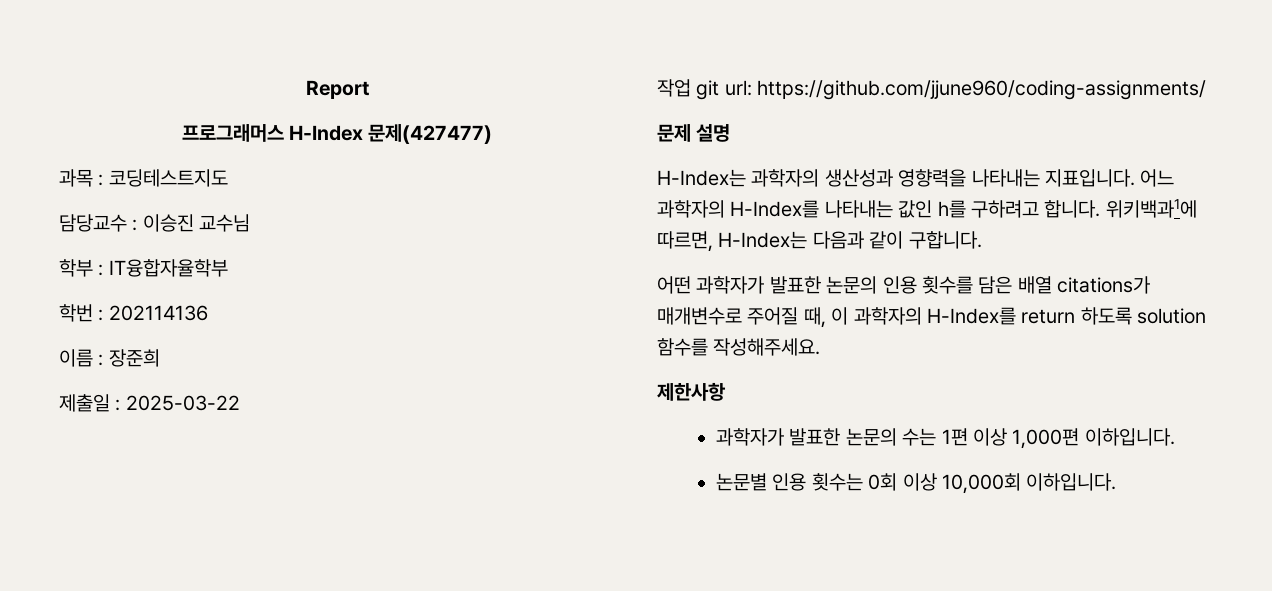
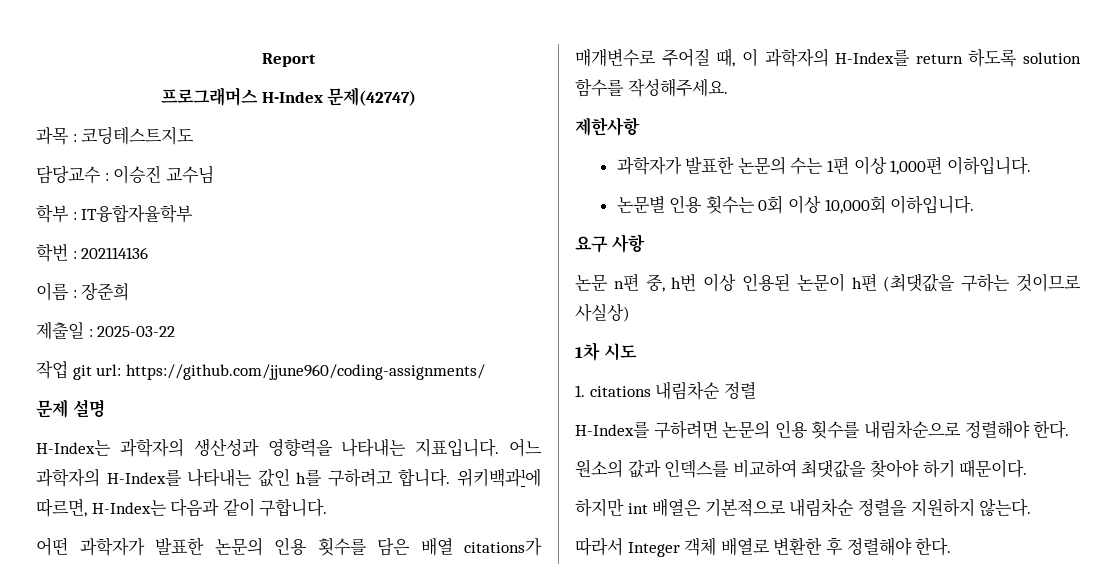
[368,124,493,144] 문제(427477) -> [327,87,417,106] 문제(42747)
(1117, 482) none -> [575,234,645,253] [575,273,1081,292] [575,303,630,322] [575,342,637,361] [575,381,756,400] [575,420,1070,439] [575,459,1028,478] [575,498,1032,517] [575,537,952,557] // 요구 사항 // 논문 n편 중, h번 이상 인용된 논문이 h편 (최댓값을 구하는 것이므로 사실상) // 1차 시도 // 1. citations 내림차순 정렬 // H-Index를 구하려면 논문의 인용 횟수를 내림차순으로 정렬해야 한다. // 원소의 값과 인덱스를 비교하여 최댓값을 찾아야 하기 때문이다. // 하지만 int 배열은 기본적으로 내림차순 정렬을 지원하지 않는다. // 따라서 Integer 객체 배열로 변환한 후 정렬해야 한다.

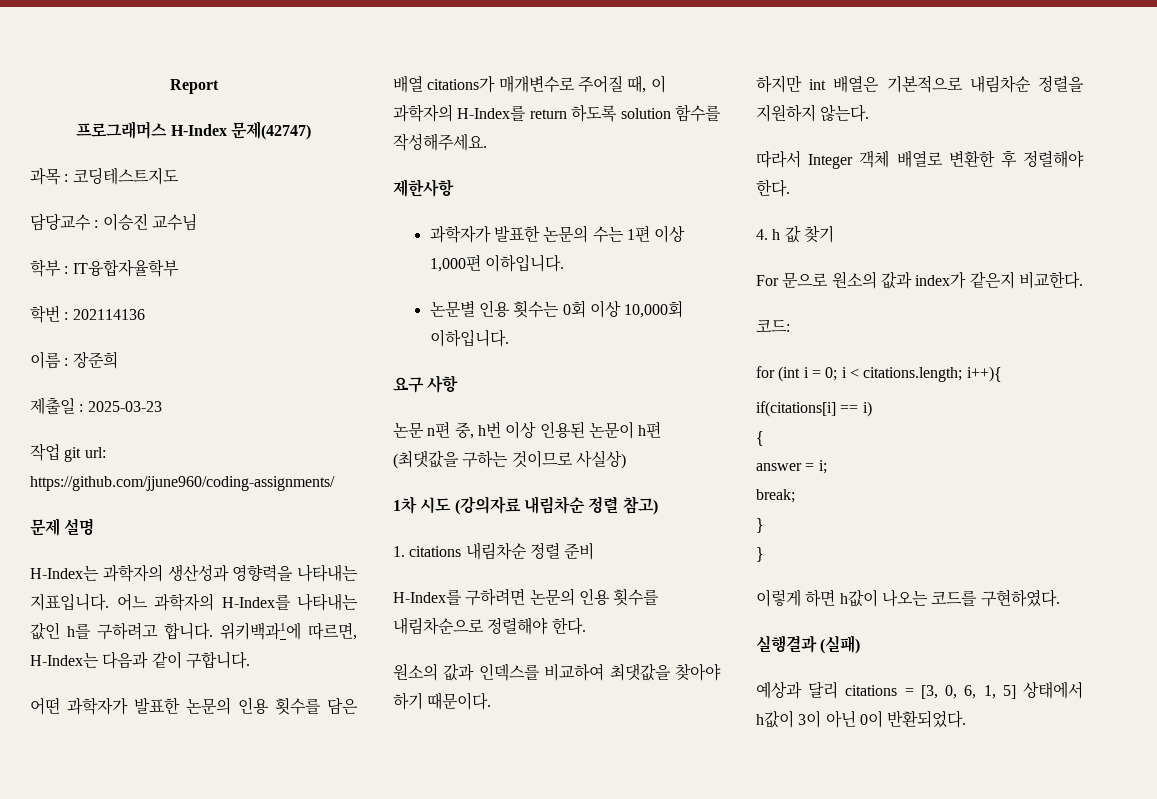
[97,326,176,337] 2025-03-22 -> [87,401,162,412] 2025-03-23
(637, 351) none -> [454,496,658,515] (강의자료 내림차순 정렬 참고)
(756, 390) none -> [564,542,595,560] 준비
(952, 546) none -> [756,225,834,243] [756,271,1083,289] [756,319,790,333] [756,366,1002,382] [756,401,872,417] [756,431,764,446] [756,460,827,474] [756,489,795,503] [756,518,764,533] [756,547,764,562] [756,589,1060,607] [756,635,861,654] [756,681,1083,699] [756,710,967,728] // 4. h 값 찾기 // For 문으로 원소의 값과 index가 같은지 비교한다. // 코드: // for (int i = 0; i < citations.length; i++){ // if(citations[i] == i) // { // answer = i; // break; // } // } // 이렇게 하면 h값이 나오는 코드를 구현하였다. // 실행결과 (실패) // 예상과 달리 citations = [3, 0, 6, 1, 5] 상태에서 h값이 3이 아닌 0이 반환되었다.

